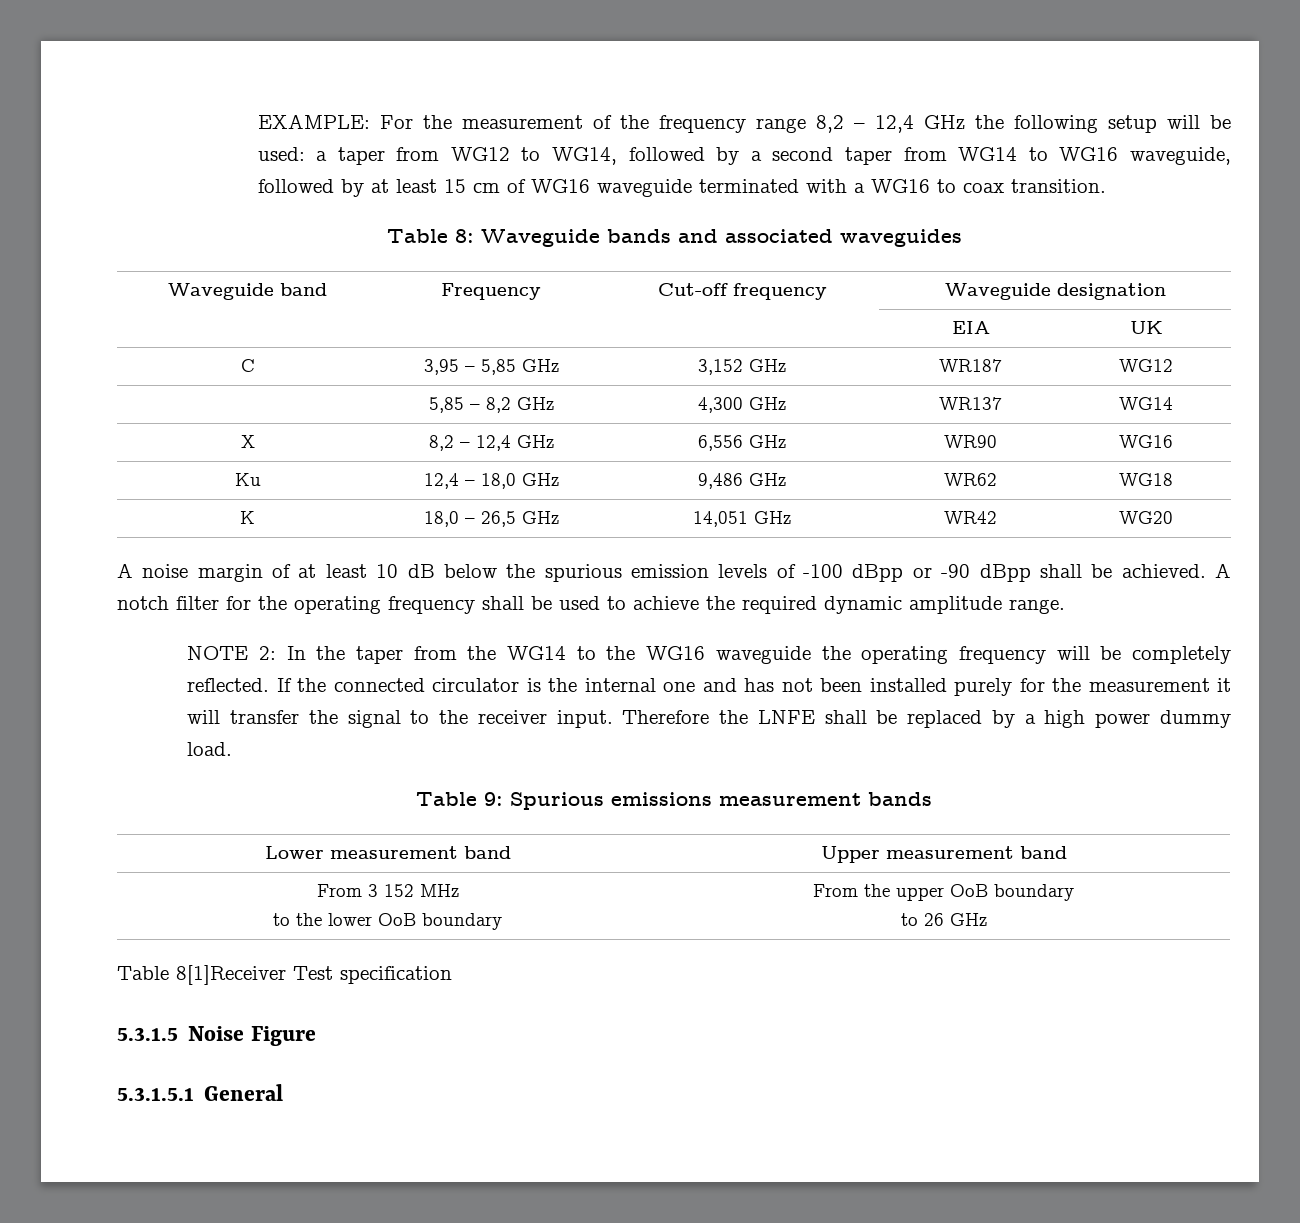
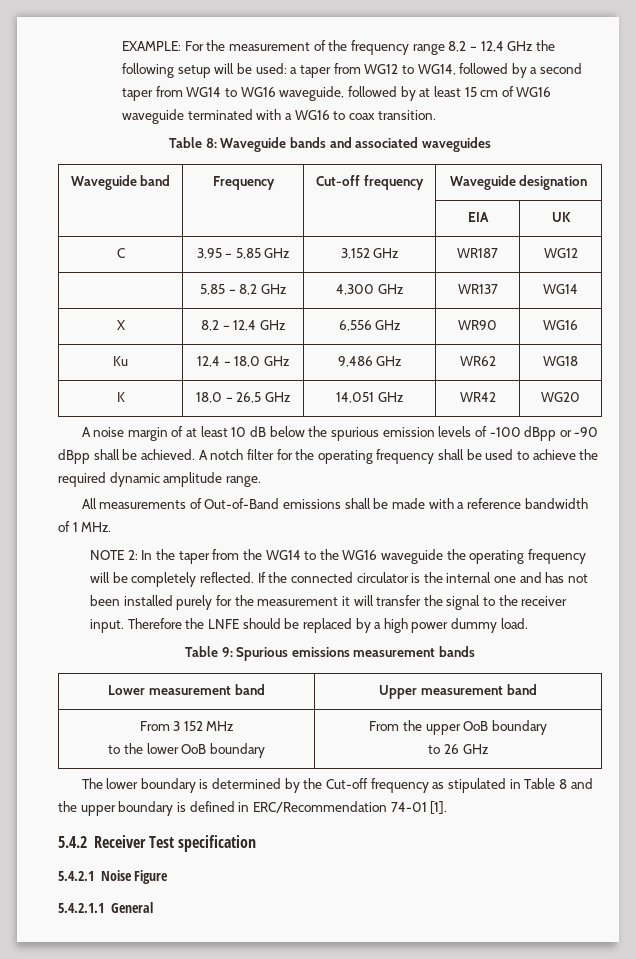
(1065, 606) none -> [81,498,588,509] [58,521,112,532] // All measurements of Out-of-Band emissions shall be made with a reference bandwidth of 1 MHz.
[824,710,867,724] shall -> [242,618,281,629] should
[117,965,286,985] Table 8[1]Receiver -> [81,778,593,793] [58,801,448,816] [58,835,146,848] The lower boundary is determined by the Cut-off frequency as stipulated in Table 8 and the upper boundary is defined in ERC/Recommendation 74-01 [1]. // 5.4.2 Receiver
[117,1027,178,1041] 5.3.1.5 -> [58,871,94,881] 5.4.2.1
[117,1087,194,1101] 5.3.1.5.1 -> [58,903,104,913] 5.4.2.1.1

